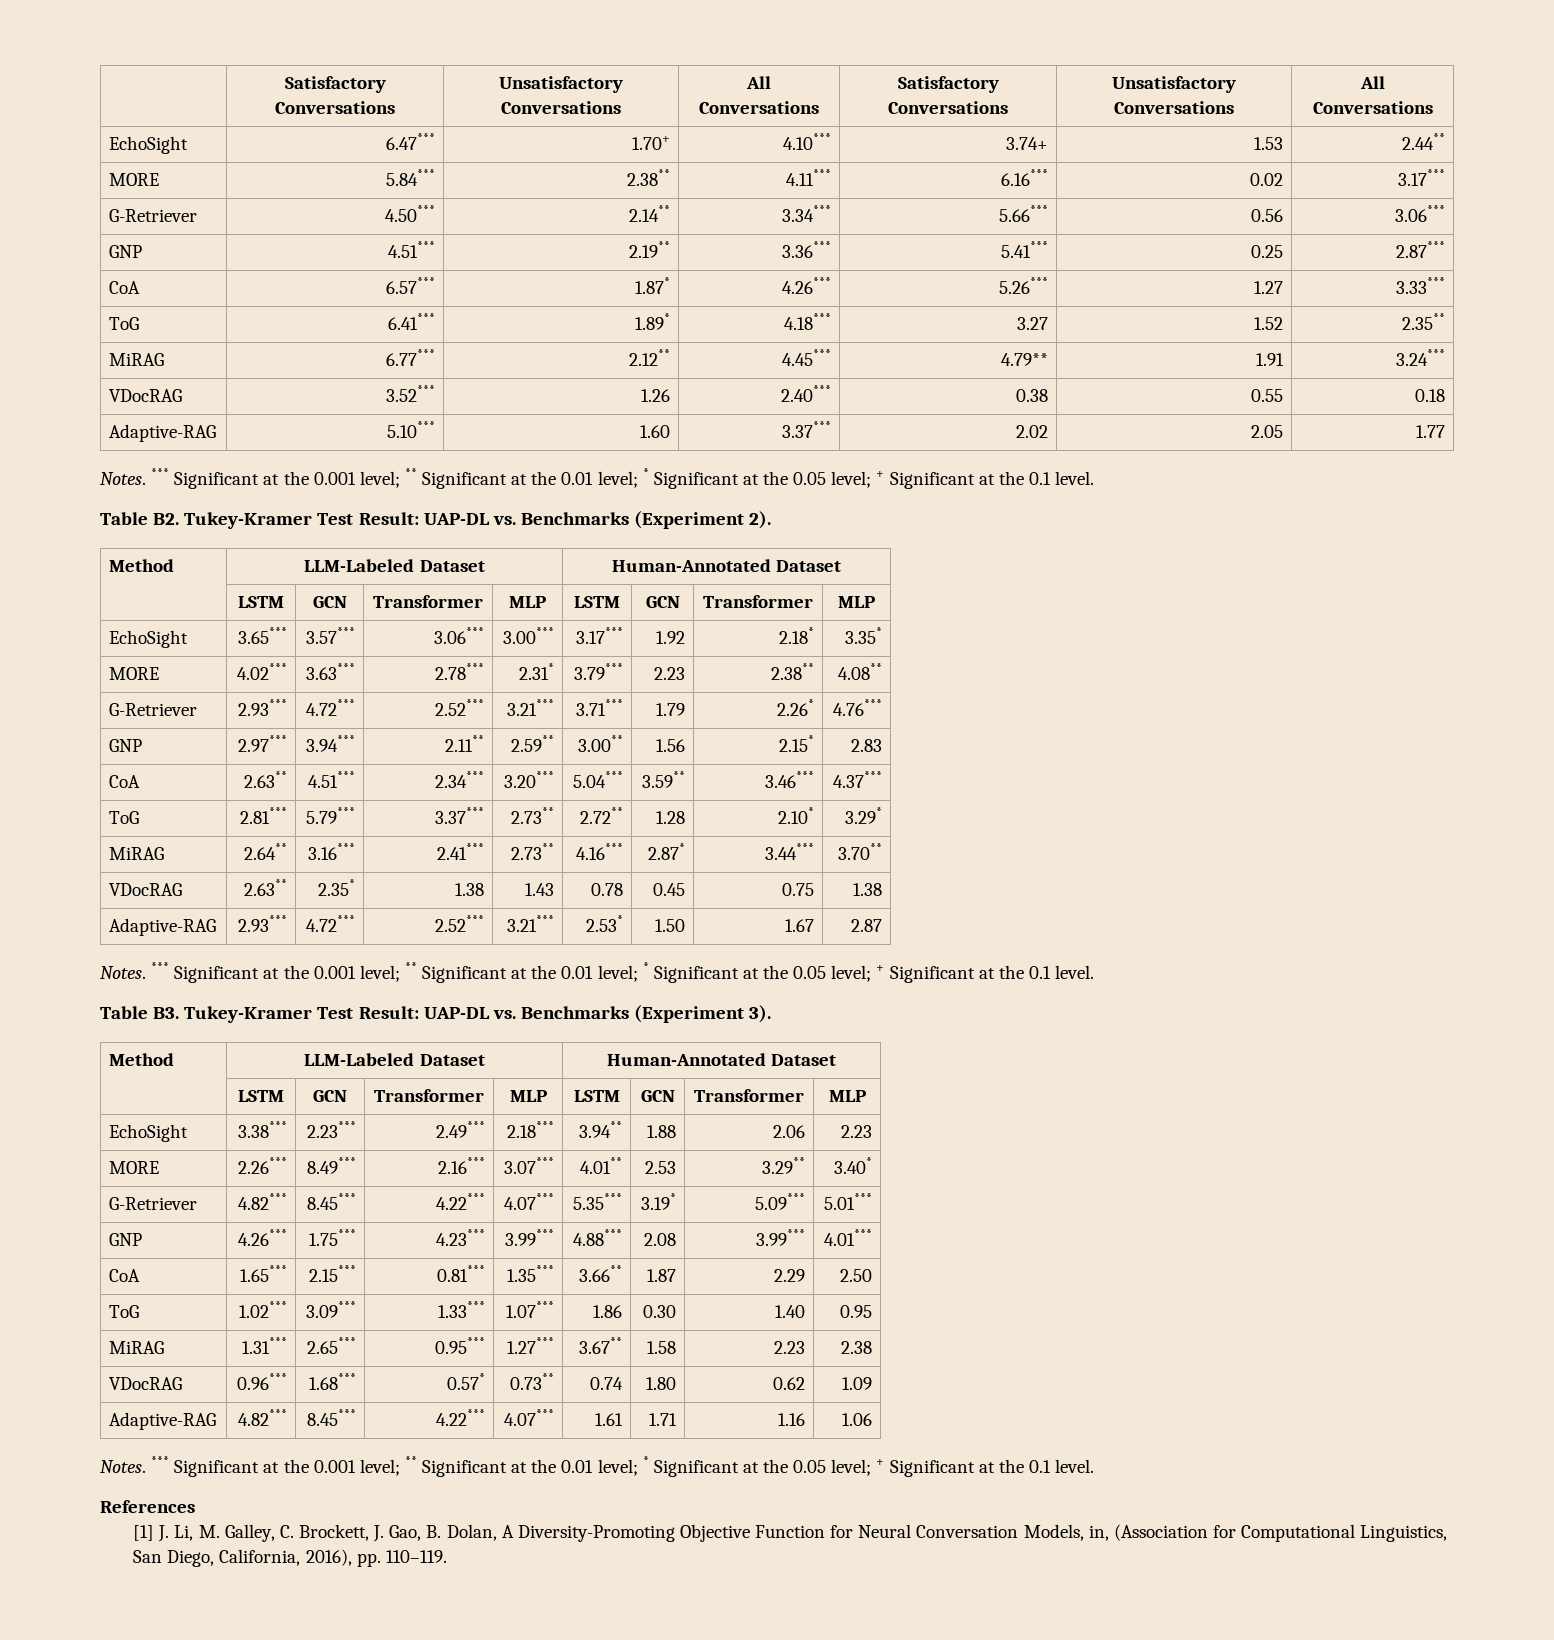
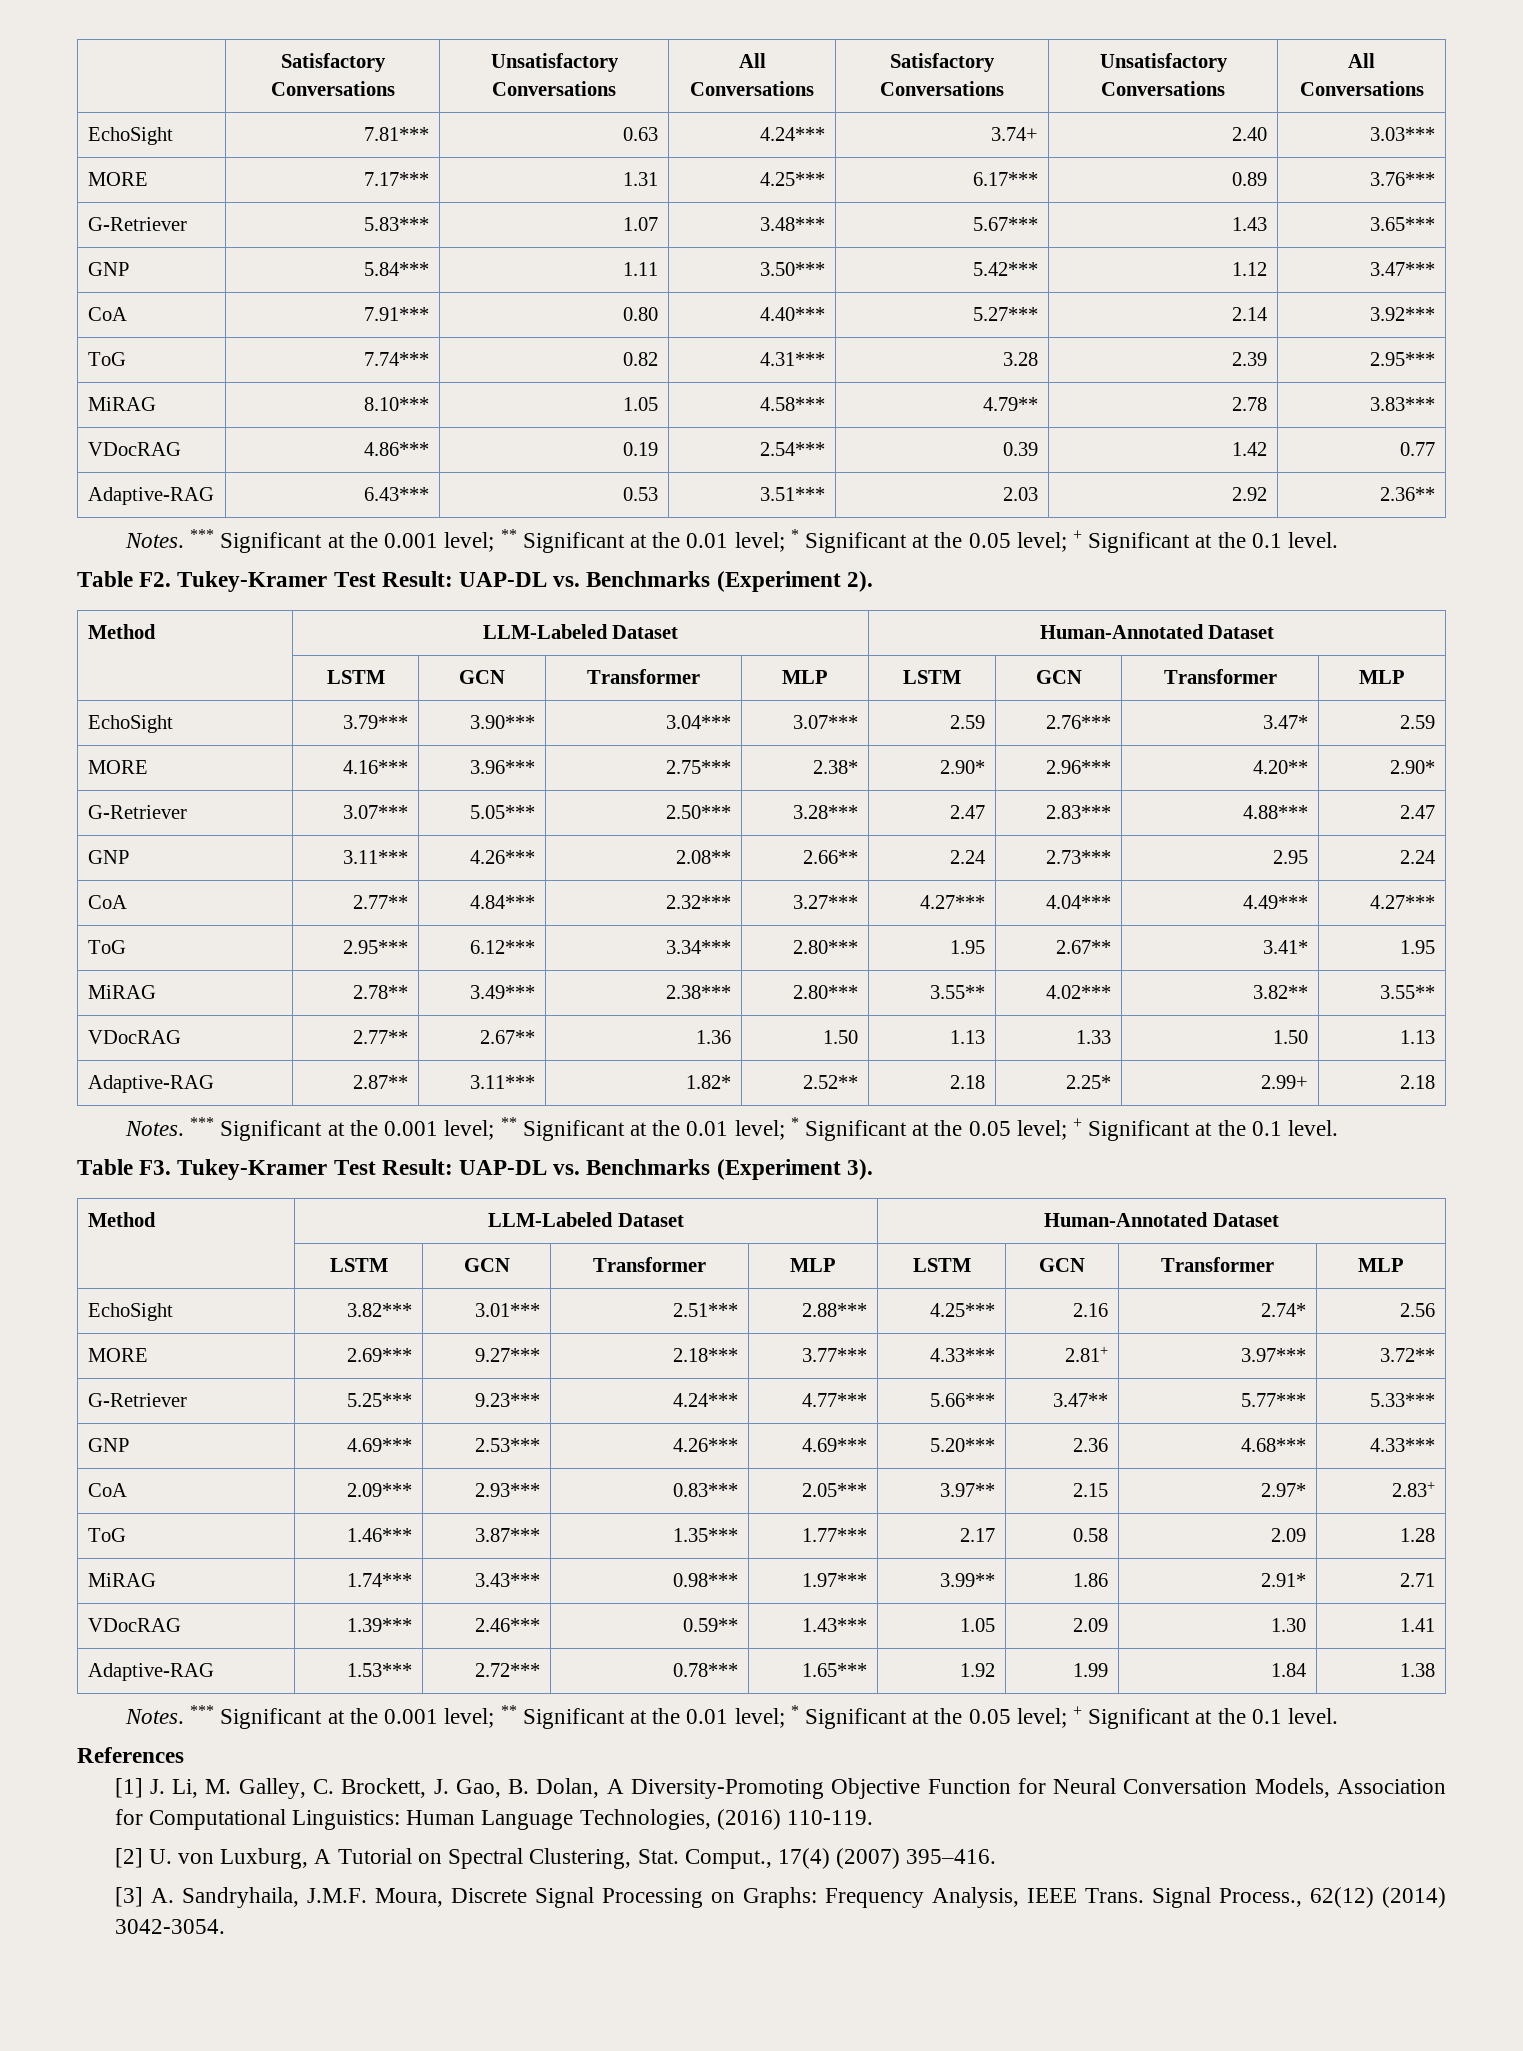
[385,133,435,150] [631,136,670,150] [782,133,831,150] 6.47*** | 1.70+ | 4.10*** -> [364,127,430,141] [623,127,659,141] [760,127,826,141] 7.81*** | 0.63 | 4.24***
[1253,137,1283,150] [1401,133,1445,150] [109,173,160,186] [385,169,435,186] [626,169,670,186] [785,169,831,186] [1000,169,1048,186] [1249,173,1283,186] [1397,169,1445,186] [109,209,198,222] [384,205,435,222] [628,205,670,222] [781,205,831,222] [998,205,1048,222] [1250,209,1283,222] [1394,205,1445,222] [109,245,143,258] [387,241,435,258] [628,241,670,258] [781,241,831,258] [1000,241,1048,258] [1250,245,1283,258] [1395,241,1445,258] [109,281,141,294] [385,277,435,294] [634,277,670,294] [781,277,831,294] [998,277,1048,294] [1253,281,1283,294] [1395,277,1445,294] [109,317,140,330] [387,313,435,330] [634,313,670,330] [783,313,831,330] [1016,317,1048,330] [1253,317,1283,330] [1401,313,1445,330] [109,353,165,366] [385,349,435,366] [628,349,670,366] [781,349,831,366] 1.53 | 2.44** // MORE | 5.84*** | 2.38** | 4.11*** | 6.16*** | 0.02 | 3.17*** // G-Retriever | 4.50*** | 2.14** | 3.34*** | 5.66*** | 0.56 | 3.06*** // GNP | 4.51*** | 2.19** | 3.36*** | 5.41*** | 0.25 | 2.87*** // CoA | 6.57*** | 1.87* | 4.26*** | 5.26*** | 1.27 | 3.33*** // ToG | 6.41*** | 1.89* | 4.18*** | 3.27 | 1.52 | 2.35** // MiRAG | 6.77*** | 2.12** | 4.45*** -> [1232,127,1268,141] [1370,127,1436,141] [87,172,148,186] [364,172,430,186] [623,172,659,186] [760,172,826,186] [973,172,1039,186] [1232,172,1268,186] [1370,172,1436,186] [87,217,187,231] [364,217,430,231] [623,217,659,231] [760,217,826,231] [973,217,1039,231] [1232,217,1268,231] [1370,217,1436,231] [87,262,129,276] [364,262,430,276] [623,262,659,276] [760,262,826,276] [973,262,1039,276] [1232,262,1268,276] [1370,262,1436,276] [87,307,127,321] [364,307,430,321] [623,307,659,321] [760,307,826,321] [973,307,1039,321] [1232,307,1268,321] [1370,307,1436,321] [87,352,126,366] [364,352,430,366] [623,352,659,366] [760,352,826,366] [1003,352,1039,366] [1232,352,1268,366] [1370,352,1436,366] [87,397,156,411] [364,397,430,411] [623,397,659,411] [760,397,826,411] 2.40 | 3.03*** // MORE | 7.17*** | 1.31 | 4.25*** | 6.17*** | 0.89 | 3.76*** // G-Retriever | 5.83*** | 1.07 | 3.48*** | 5.67*** | 1.43 | 3.65*** // GNP | 5.84*** | 1.11 | 3.50*** | 5.42*** | 1.12 | 3.47*** // CoA | 7.91*** | 0.80 | 4.40*** | 5.27*** | 2.14 | 3.92*** // ToG | 7.74*** | 0.82 | 4.31*** | 3.28 | 2.39 | 2.95*** // MiRAG | 8.10*** | 1.05 | 4.58***
[1255,353,1284,366] [1395,349,1445,366] [109,389,183,402] [385,385,435,402] [640,389,670,402] [780,385,831,402] [1015,389,1048,402] [1250,389,1283,402] [1414,389,1445,402] [109,424,217,442] [386,421,435,438] [639,425,670,438] [781,421,831,438] [1015,425,1048,438] [1250,425,1283,438] [1415,425,1445,438] 1.91 | 3.24*** // VDocRAG | 3.52*** | 1.26 | 2.40*** | 0.38 | 0.55 | 0.18 // Adaptive-RAG | 5.10*** | 1.60 | 3.37*** | 2.02 | 2.05 | 1.77 -> [1232,397,1268,411] [1370,397,1436,411] [87,442,181,456] [364,442,430,456] [623,442,659,456] [760,442,826,456] [1003,442,1039,456] [1232,442,1268,456] [1400,442,1436,456] [87,487,214,505] [364,487,430,501] [623,487,659,501] [760,487,826,501] [1003,487,1039,501] [1232,487,1268,501] [1380,487,1436,501] 2.78 | 3.83*** // VDocRAG | 4.86*** | 0.19 | 2.54*** | 0.39 | 1.42 | 0.77 // Adaptive-RAG | 6.43*** | 0.53 | 3.51*** | 2.03 | 2.92 | 2.36**
[153,513,180,525] B2. -> [139,572,172,587] F2.
[237,627,287,644] [305,627,355,644] [433,627,484,644] [502,627,554,644] [575,627,623,644] [655,631,685,644] [778,627,814,644] [844,627,882,644] [109,667,160,680] [236,663,287,680] [305,663,355,680] [434,663,484,680] [518,663,554,680] [573,663,623,680] [653,667,685,680] [770,663,814,680] [837,663,882,680] [109,703,198,716] [237,699,287,716] [305,699,355,716] [434,699,484,716] [506,699,554,716] [575,699,623,716] [655,703,685,716] [776,699,814,716] [832,699,882,716] [109,739,143,752] [237,735,287,752] [305,735,355,752] [444,735,484,752] [510,735,554,752] [577,735,623,752] [655,739,685,752] [778,735,814,752] [850,739,882,752] [109,775,141,788] [243,771,287,788] [307,771,355,788] [434,771,484,788] [503,771,554,788] [572,771,623,788] [641,771,685,788] [764,771,814,788] [832,771,882,788] [109,811,140,824] [239,807,287,824] [305,807,355,824] [434,807,484,824] [510,807,554,824] [579,807,623,824] [655,811,685,824] [777,807,814,824] [844,807,882,824] [109,847,165,860] [243,843,287,860] [307,843,355,860] [436,843,484,860] [510,843,554,860] [575,843,623,860] [647,843,685,860] [764,843,814,860] [837,843,882,860] [109,883,183,896] [243,879,287,896] [317,879,355,896] [454,883,484,896] [524,883,554,896] [590,883,623,896] [652,883,685,896] [781,883,814,896] [852,883,882,896] [109,918,217,936] [237,915,287,932] [305,915,355,932] [434,915,484,932] [506,915,554,932] [585,915,623,932] [654,919,685,932] [784,919,814,932] [850,919,882,932] 3.65*** | 3.57*** | 3.06*** | 3.00*** | 3.17*** | 1.92 | 2.18* | 3.35* // MORE | 4.02*** | 3.63*** | 2.78*** | 2.31* | 3.79*** | 2.23 | 2.38** | 4.08** // G-Retriever | 2.93*** | 4.72*** | 2.52*** | 3.21*** | 3.71*** | 1.79 | 2.26* | 4.76*** // GNP | 2.97*** | 3.94*** | 2.11** | 2.59** | 3.00** | 1.56 | 2.15* | 2.83 // CoA | 2.63** | 4.51*** | 2.34*** | 3.20*** | 5.04*** | 3.59** | 3.46*** | 4.37*** // ToG | 2.81*** | 5.79*** | 3.37*** | 2.73** | 2.72** | 1.28 | 2.10* | 3.29* // MiRAG | 2.64** | 3.16*** | 2.41*** | 2.73** | 4.16*** | 2.87* | 3.44*** | 3.70** // VDocRAG | 2.63** | 2.35* | 1.38 | 1.43 | 0.78 | 0.45 | 0.75 | 1.38 // Adaptive-RAG | 2.93*** | 4.72*** | 2.52*** | 3.21*** | 2.53* | 1.50 | 1.67 | 2.87 -> [343,715,409,729] [470,715,536,729] [666,715,732,729] [793,715,859,729] [950,715,986,729] [1046,715,1112,729] [1263,715,1309,729] [1400,715,1436,729] [87,760,148,774] [343,760,409,774] [470,760,536,774] [666,760,732,774] [813,760,859,774] [940,760,986,774] [1046,760,1112,774] [1253,760,1309,774] [1390,760,1436,774] [87,805,187,819] [343,805,409,819] [470,805,536,819] [666,805,732,819] [793,805,859,819] [950,805,986,819] [1046,805,1112,819] [1243,805,1309,819] [1400,805,1436,819] [87,850,129,864] [343,850,409,864] [470,850,536,864] [676,850,732,864] [803,850,859,864] [950,850,986,864] [1046,850,1112,864] [1273,850,1309,864] [1400,850,1436,864] [87,895,127,909] [353,895,409,909] [470,895,536,909] [666,895,732,909] [793,895,859,909] [920,895,986,909] [1046,895,1112,909] [1243,895,1309,909] [1370,895,1436,909] [87,940,126,954] [343,940,409,954] [470,940,536,954] [666,940,732,954] [793,940,859,954] [950,940,986,954] [1056,940,1112,954] [1263,940,1309,954] [1400,940,1436,954] [87,985,156,999] [353,985,409,999] [470,985,536,999] [666,985,732,999] [793,985,859,999] [930,985,986,999] [1046,985,1112,999] [1253,985,1309,999] [1380,985,1436,999] [87,1030,181,1044] [353,1030,409,1044] [480,1030,536,1044] [696,1030,732,1044] [823,1030,859,1044] [950,1030,986,1044] [1076,1030,1112,1044] [1273,1030,1309,1044] [1400,1030,1436,1044] [87,1075,214,1093] [353,1075,409,1089] [470,1075,536,1089] [686,1075,732,1089] [803,1075,859,1089] [950,1075,986,1089] [1066,1075,1112,1089] [1261,1075,1309,1089] [1400,1075,1436,1089] 3.79*** | 3.90*** | 3.04*** | 3.07*** | 2.59 | 2.76*** | 3.47* | 2.59 // MORE | 4.16*** | 3.96*** | 2.75*** | 2.38* | 2.90* | 2.96*** | 4.20** | 2.90* // G-Retriever | 3.07*** | 5.05*** | 2.50*** | 3.28*** | 2.47 | 2.83*** | 4.88*** | 2.47 // GNP | 3.11*** | 4.26*** | 2.08** | 2.66** | 2.24 | 2.73*** | 2.95 | 2.24 // CoA | 2.77** | 4.84*** | 2.32*** | 3.27*** | 4.27*** | 4.04*** | 4.49*** | 4.27*** // ToG | 2.95*** | 6.12*** | 3.34*** | 2.80*** | 1.95 | 2.67** | 3.41* | 1.95 // MiRAG | 2.78** | 3.49*** | 2.38*** | 2.80*** | 3.55** | 4.02*** | 3.82** | 3.55** // VDocRAG | 2.77** | 2.67** | 1.36 | 1.50 | 1.13 | 1.33 | 1.50 | 1.13 // Adaptive-RAG | 2.87** | 3.11*** | 1.82* | 2.52** | 2.18 | 2.25* | 2.99+ | 2.18
[153,1007,180,1019] B3. -> [139,1160,172,1175] F3.
[237,1121,287,1138] [306,1121,356,1138] [435,1121,485,1138] [506,1121,554,1138] [578,1121,622,1138] [646,1125,676,1138] [772,1125,805,1138] [840,1125,872,1138] [109,1161,160,1174] [237,1157,287,1174] [306,1157,356,1174] [437,1157,485,1174] [503,1157,554,1174] [579,1157,622,1174] [644,1161,676,1174] [761,1157,805,1174] [833,1157,872,1174] [109,1197,198,1210] [237,1193,287,1210] [306,1193,356,1210] [435,1193,485,1210] [503,1193,554,1210] [572,1193,622,1210] [640,1193,676,1210] [754,1193,805,1210] [823,1193,872,1210] [109,1233,143,1246] [237,1229,287,1246] [308,1229,356,1246] [435,1229,485,1246] [504,1229,554,1246] [572,1229,622,1246] [643,1233,676,1246] [755,1229,805,1246] [823,1229,872,1246] [109,1269,141,1282] [239,1265,287,1282] [308,1265,356,1282] [436,1265,485,1282] [506,1265,554,1282] [578,1265,622,1282] [646,1269,676,1282] [773,1269,805,1282] [839,1269,872,1282] [109,1305,140,1318] [238,1301,287,1318] [305,1301,356,1318] [437,1301,485,1318] [505,1301,554,1318] [592,1305,622,1318] [642,1305,676,1318] [774,1305,805,1318] [839,1305,872,1318] [109,1341,165,1354] [241,1337,287,1354] [306,1337,356,1354] [434,1337,485,1354] [506,1337,554,1354] [578,1337,622,1354] [646,1341,676,1354] [773,1341,805,1354] [840,1341,872,1354] [109,1377,183,1390] [236,1373,287,1390] [308,1373,356,1390] [446,1373,485,1390] [509,1373,554,1390] [589,1377,623,1390] [645,1377,676,1390] [772,1377,805,1390] [841,1377,872,1390] [109,1412,217,1430] [237,1409,287,1426] [306,1409,356,1426] [435,1409,485,1426] [503,1409,554,1426] [594,1413,623,1426] [648,1413,677,1426] [777,1413,805,1426] [841,1413,872,1426] 3.38*** | 2.23*** | 2.49*** | 2.18*** | 3.94** | 1.88 | 2.06 | 2.23 // MORE | 2.26*** | 8.49*** | 2.16*** | 3.07*** | 4.01** | 2.53 | 3.29** | 3.40* // G-Retriever | 4.82*** | 8.45*** | 4.22*** | 4.07*** | 5.35*** | 3.19* | 5.09*** | 5.01*** // GNP | 4.26*** | 1.75*** | 4.23*** | 3.99*** | 4.88*** | 2.08 | 3.99*** | 4.01*** // CoA | 1.65*** | 2.15*** | 0.81*** | 1.35*** | 3.66** | 1.87 | 2.29 | 2.50 // ToG | 1.02*** | 3.09*** | 1.33*** | 1.07*** | 1.86 | 0.30 | 1.40 | 0.95 // MiRAG | 1.31*** | 2.65*** | 0.95*** | 1.27*** | 3.67** | 1.58 | 2.23 | 2.38 // VDocRAG | 0.96*** | 1.68*** | 0.57* | 0.73** | 0.74 | 1.80 | 0.62 | 1.09 // Adaptive-RAG | 4.82*** | 8.45*** | 4.22*** | 4.07*** | 1.61 | 1.71 | 1.16 | 1.06 -> [347,1303,413,1317] [475,1303,541,1317] [673,1303,739,1317] [802,1303,868,1317] [930,1303,996,1317] [1073,1303,1109,1317] [1261,1303,1307,1317] [1400,1303,1436,1317] [87,1348,148,1362] [347,1348,413,1362] [475,1348,541,1362] [673,1348,739,1362] [802,1348,868,1362] [930,1348,996,1362] [1065,1346,1109,1362] [1241,1348,1307,1362] [1380,1348,1436,1362] [87,1393,187,1407] [347,1393,413,1407] [475,1393,541,1407] [673,1393,739,1407] [802,1393,868,1407] [930,1393,996,1407] [1053,1393,1109,1407] [1241,1393,1307,1407] [1370,1393,1436,1407] [87,1438,129,1452] [347,1438,413,1452] [475,1438,541,1452] [673,1438,739,1452] [802,1438,868,1452] [930,1438,996,1452] [1073,1438,1109,1452] [1241,1438,1307,1452] [1370,1438,1436,1452] [87,1483,127,1497] [347,1483,413,1497] [475,1483,541,1497] [673,1483,739,1497] [802,1483,868,1497] [940,1483,996,1497] [1073,1483,1109,1497] [1261,1483,1307,1497] [1392,1481,1436,1497] [87,1528,126,1542] [347,1528,413,1542] [475,1528,541,1542] [673,1528,739,1542] [802,1528,868,1542] [960,1528,996,1542] [1073,1528,1109,1542] [1271,1528,1307,1542] [1400,1528,1436,1542] [87,1573,156,1587] [347,1573,413,1587] [475,1573,541,1587] [673,1573,739,1587] [802,1573,868,1587] [940,1573,996,1587] [1073,1573,1109,1587] [1261,1573,1307,1587] [1400,1573,1436,1587] [87,1618,181,1632] [347,1618,413,1632] [475,1618,541,1632] [683,1618,739,1632] [802,1618,868,1632] [960,1618,996,1632] [1073,1618,1109,1632] [1271,1618,1307,1632] [1400,1618,1436,1632] [87,1663,214,1681] [347,1663,413,1677] [475,1663,541,1677] [673,1663,739,1677] [802,1663,868,1677] [960,1663,996,1677] [1073,1663,1109,1677] [1271,1663,1307,1677] [1400,1663,1436,1677] 3.82*** | 3.01*** | 2.51*** | 2.88*** | 4.25*** | 2.16 | 2.74* | 2.56 // MORE | 2.69*** | 9.27*** | 2.18*** | 3.77*** | 4.33*** | 2.81+ | 3.97*** | 3.72** // G-Retriever | 5.25*** | 9.23*** | 4.24*** | 4.77*** | 5.66*** | 3.47** | 5.77*** | 5.33*** // GNP | 4.69*** | 2.53*** | 4.26*** | 4.69*** | 5.20*** | 2.36 | 4.68*** | 4.33*** // CoA | 2.09*** | 2.93*** | 0.83*** | 2.05*** | 3.97** | 2.15 | 2.97* | 2.83+ // ToG | 1.46*** | 3.87*** | 1.35*** | 1.77*** | 2.17 | 0.58 | 2.09 | 1.28 // MiRAG | 1.74*** | 3.43*** | 0.98*** | 1.97*** | 3.99** | 1.86 | 2.91* | 2.71 // VDocRAG | 1.39*** | 2.46*** | 0.59** | 1.43*** | 1.05 | 2.09 | 1.30 | 1.41 // Adaptive-RAG | 1.53*** | 2.72*** | 0.78*** | 1.65*** | 1.92 | 1.99 | 1.84 | 1.38
[1088,1524,1448,1542] [133,1549,447,1567] in, (Association for Computational Linguistics, San Diego, California, 2016), pp. 110–119. -> [1337,1779,1447,1794] [114,1809,874,1830] [114,1848,997,1869] [114,1887,1446,1908] [114,1919,225,1934] Association for Computational Linguistics: Human Language Technologies, (2016) 110-119. // [2] U. von Luxburg, A Tutorial on Spectral Clustering, Stat. Comput., 17(4) (2007) 395–416. // [3] A. Sandryhaila, J.M.F. Moura, Discrete Signal Processing on Graphs: Frequency Analysis, IEEE Trans. Signal Process., 62(12) (2014) 3042-3054.

